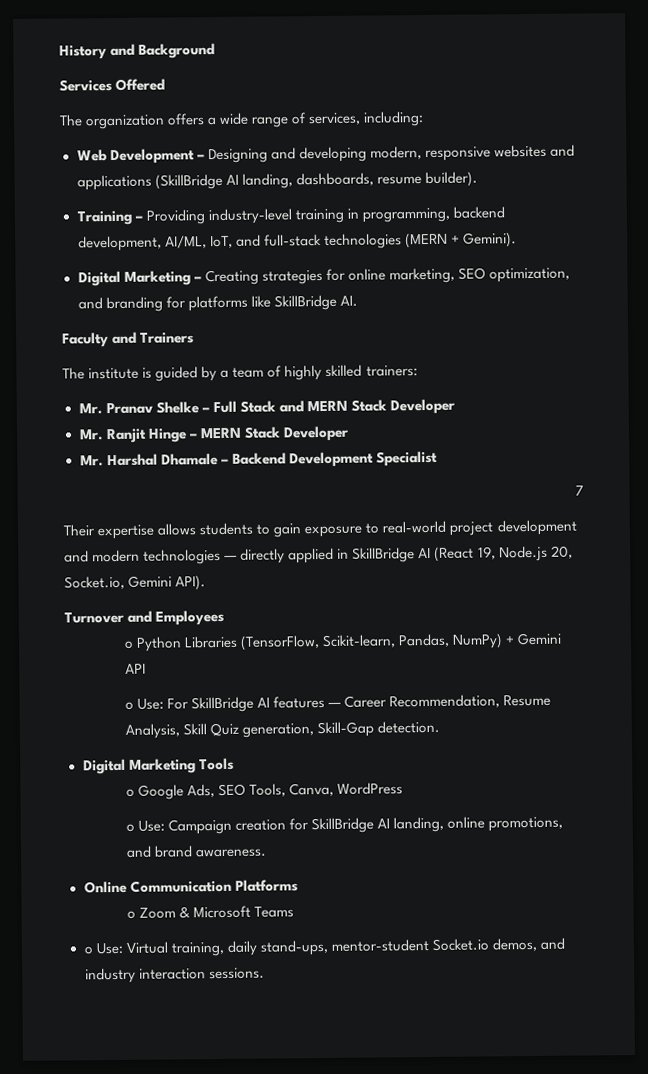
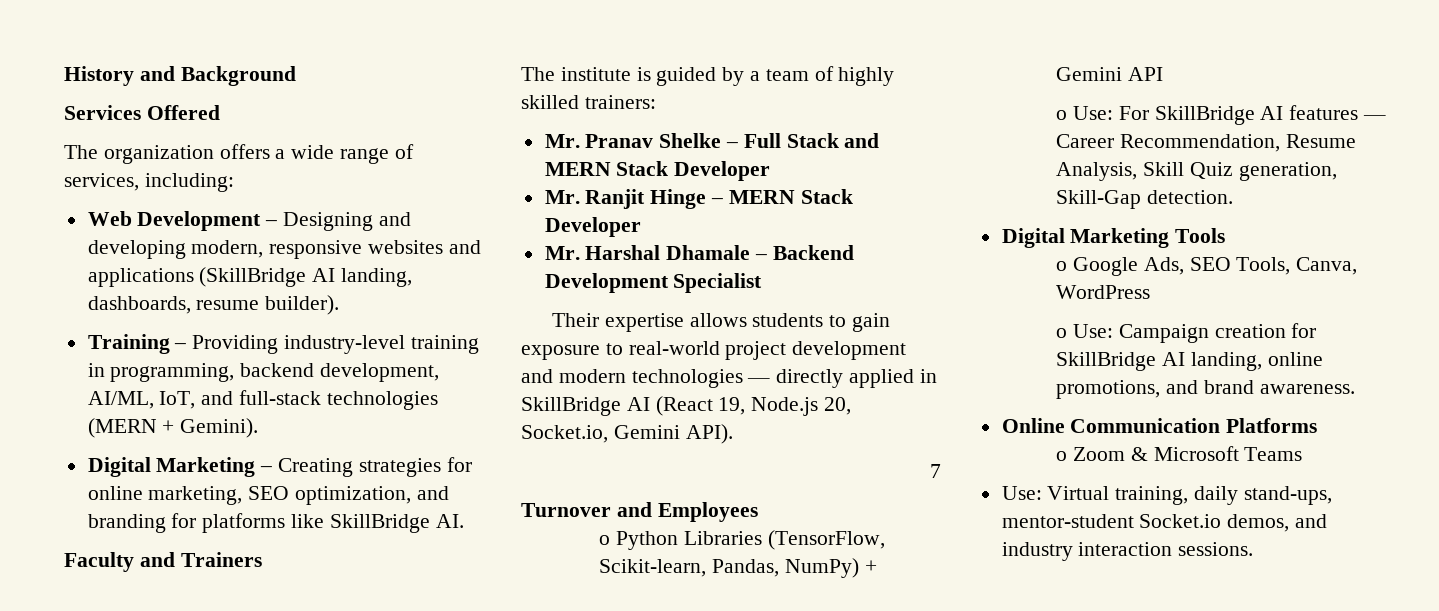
[575,485,584,496] // 7 -> (763, 283) none
(207, 583) none -> [930,464,941,478] // 7
[83,946,93,955] o -> (1303, 454) none

